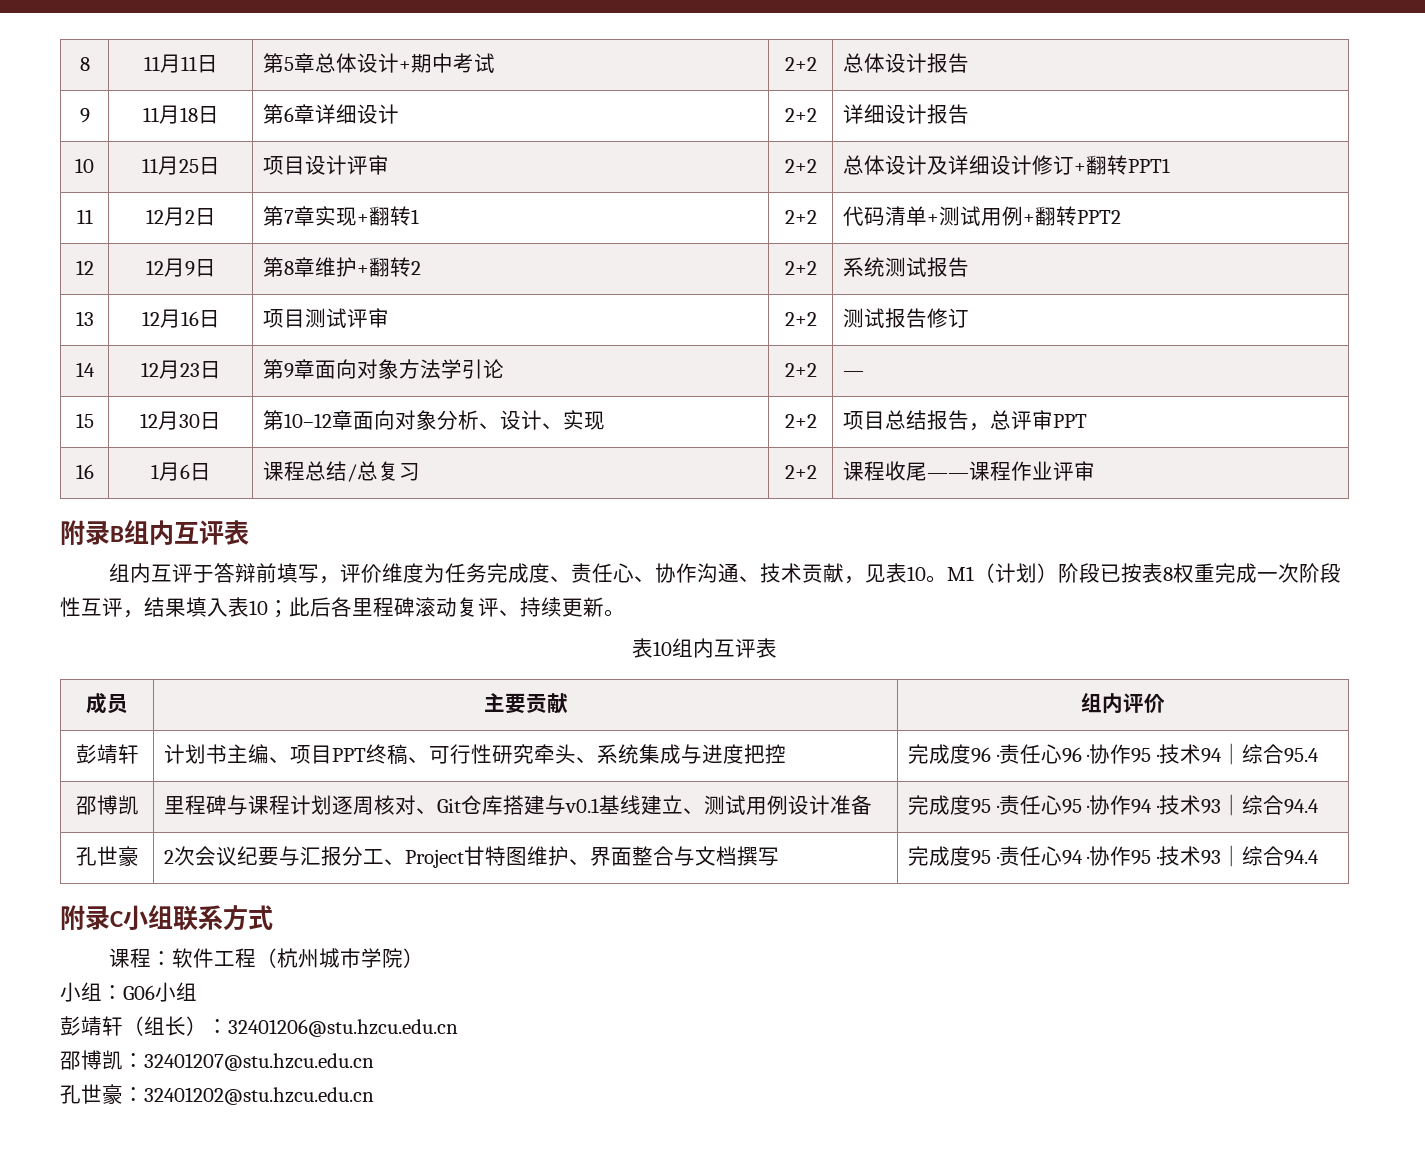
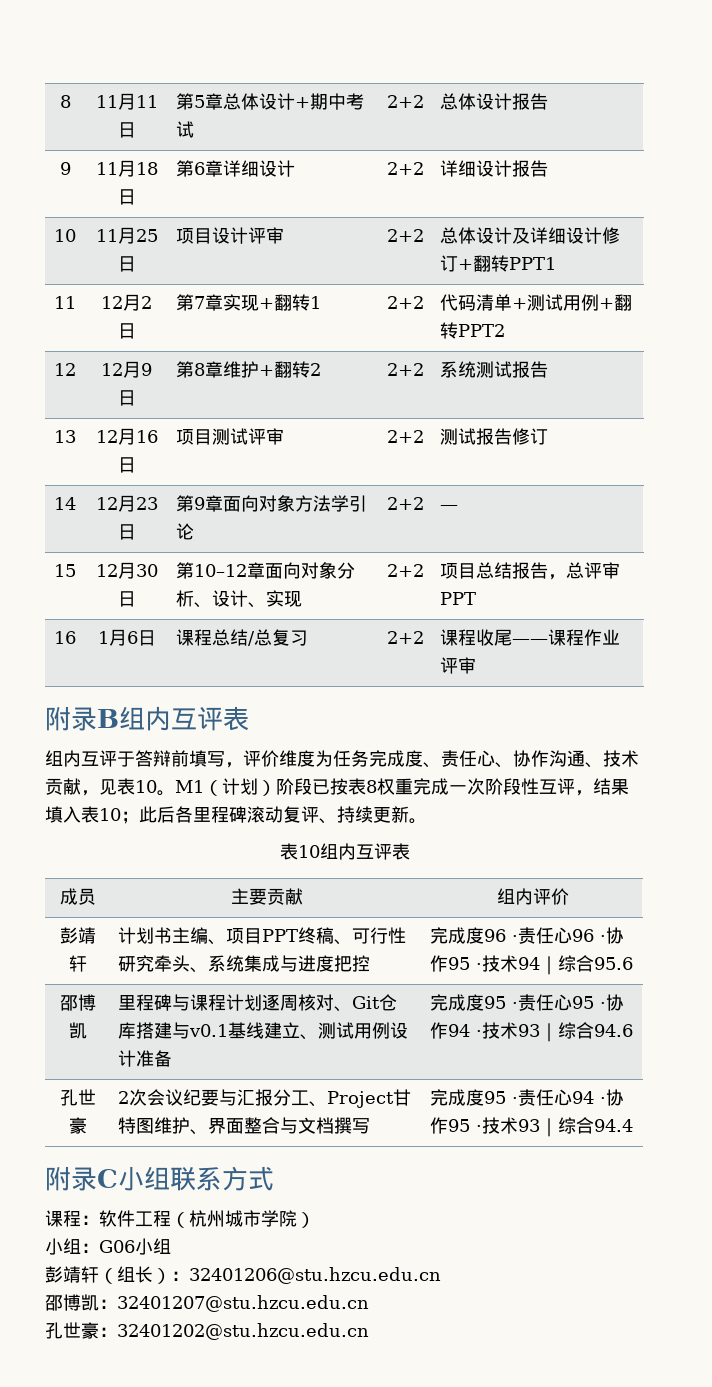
[1283,748,1319,763] 95.4 -> [594,957,634,970] 95.6
[1283,799,1319,814] 94.4 -> [594,1024,634,1037] 94.6

